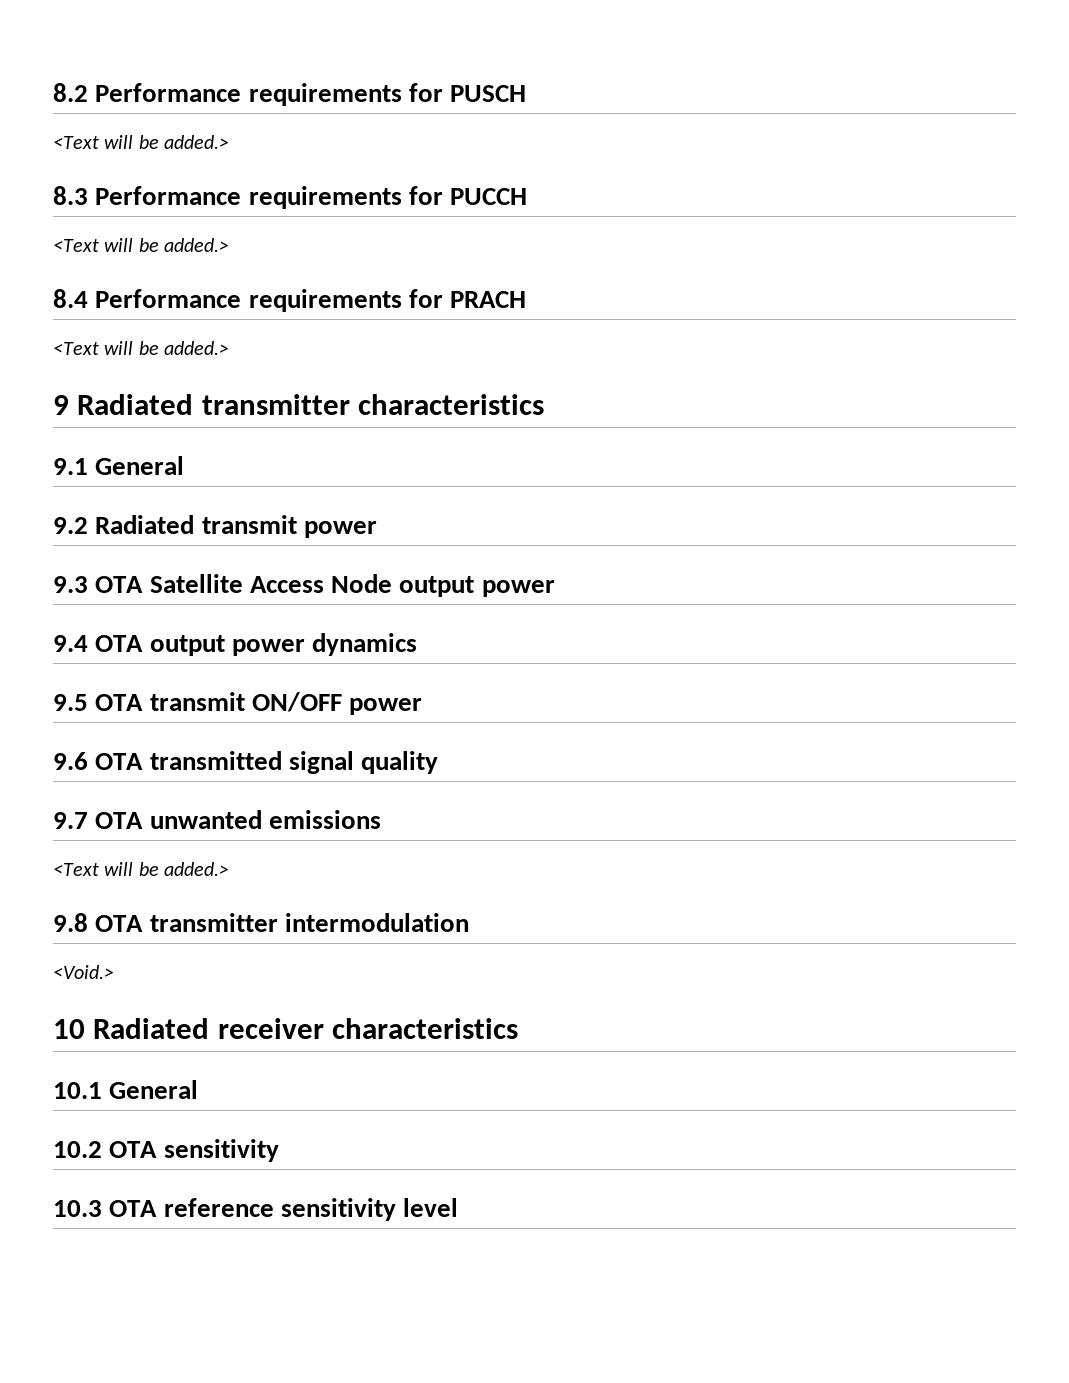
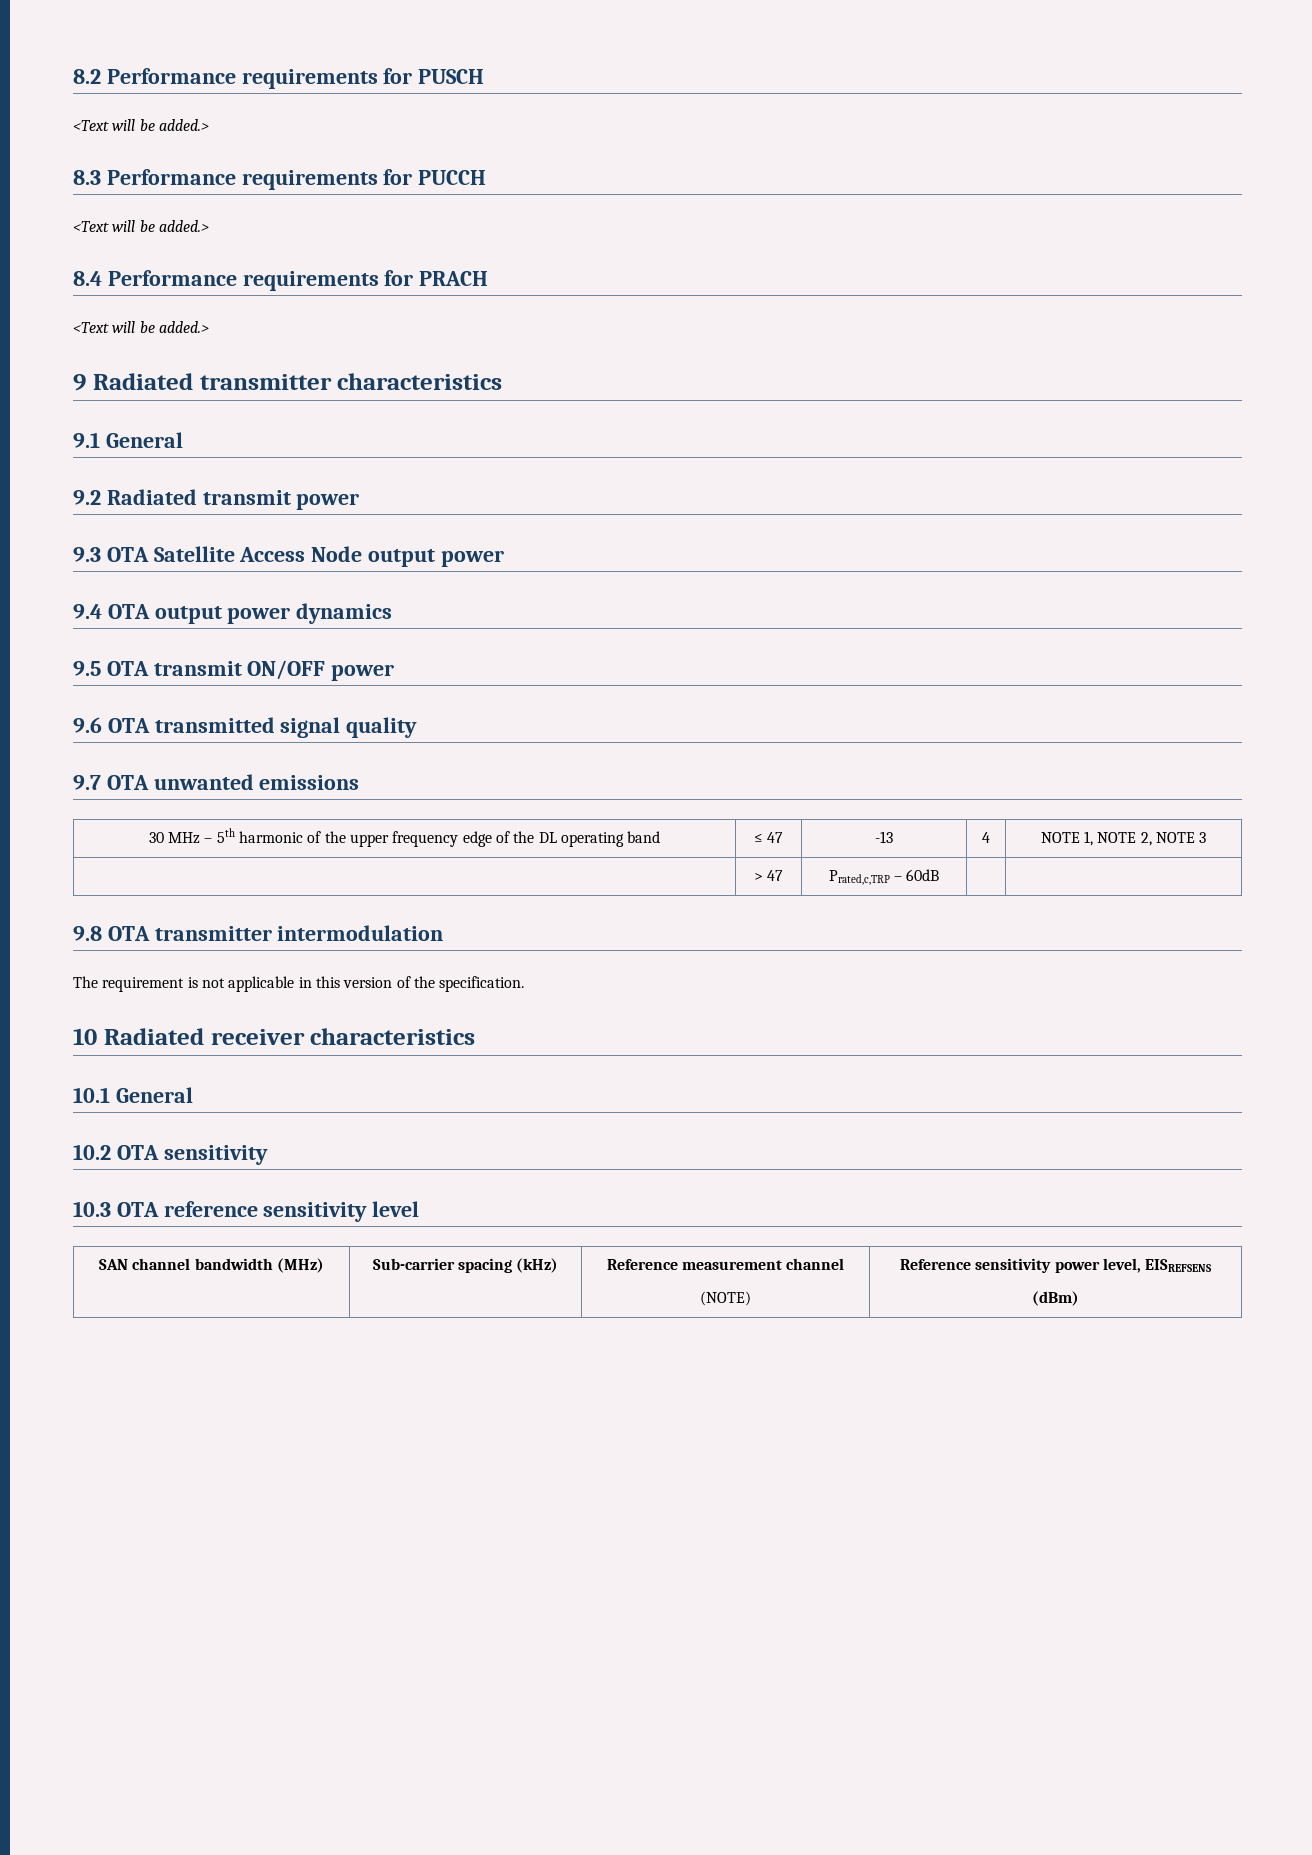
[53,862,230,876] [53,913,469,932] [53,965,114,979] // <Text will be added.> // 9.8 OTA transmitter intermodulation // <Void.> -> [148,828,661,847] [753,832,784,843] [875,831,893,843] [982,832,990,843] [1040,831,1207,846] [753,870,784,881] [828,869,940,885] [73,925,444,941] [73,976,525,992] // 30 MHz – 5th harmonic of the upper frequency edge of the DL operating band | ≤ 47 | -13 | 4 | NOTE 1, NOTE 2, NOTE 3 // | > 47 | Prated,c,TRP – 60dB | | // 9.8 OTA transmitter intermodulation // The requirement is not applicable in this version of the specification.
(459, 1207) none -> [99,1258,324,1273] [372,1258,559,1273] [606,1258,845,1270] [700,1291,751,1306] [899,1258,1213,1273] [1032,1291,1079,1306] // SAN channel bandwidth (MHz) | Sub-carrier spacing (kHz) | Reference measurement channel // (NOTE) | Reference sensitivity power level, EISREFSENS // (dBm)

